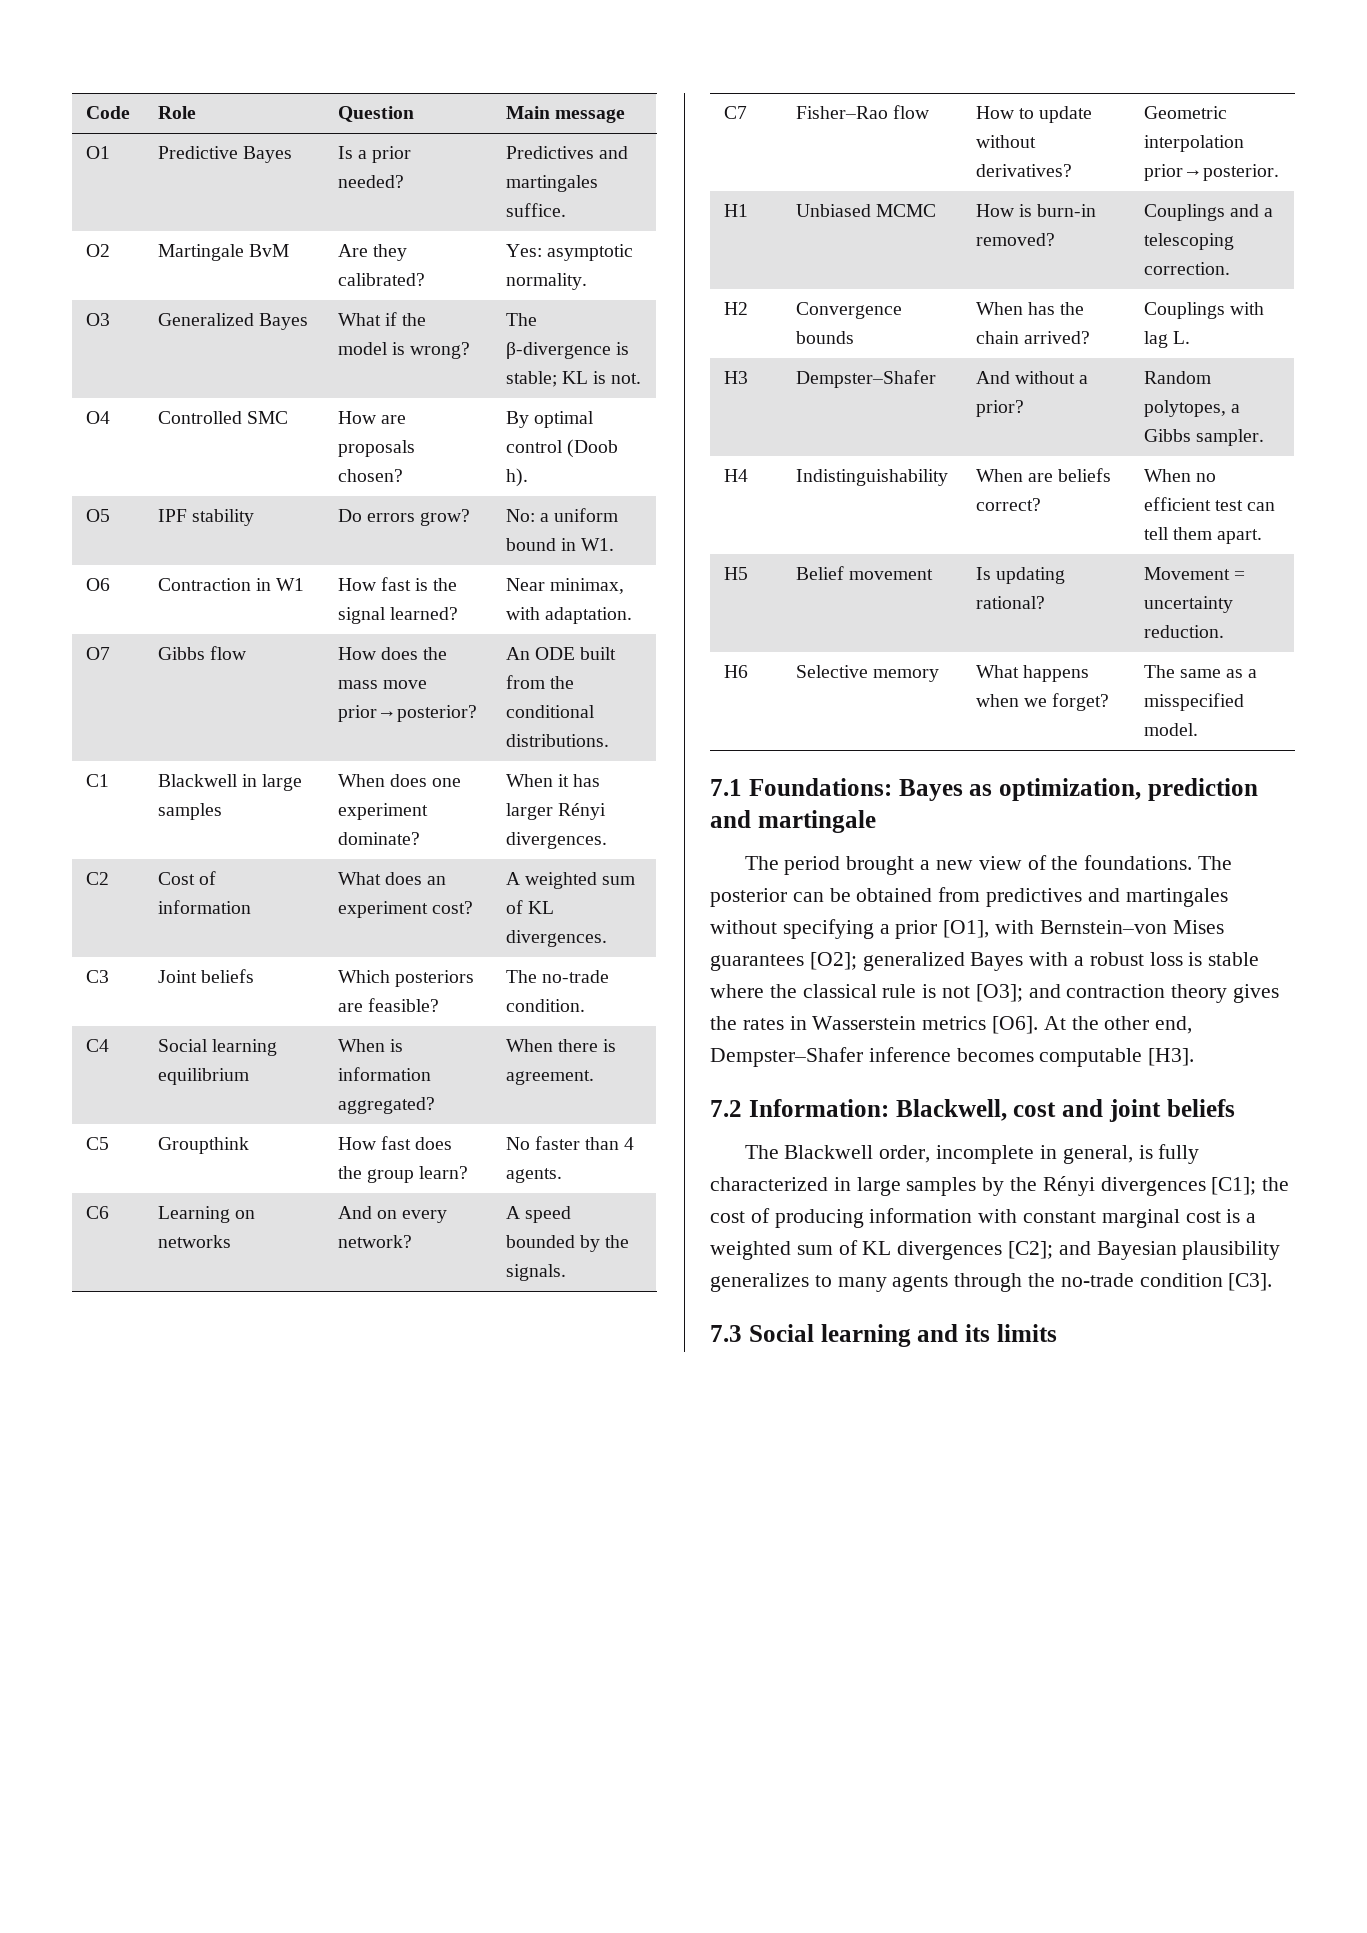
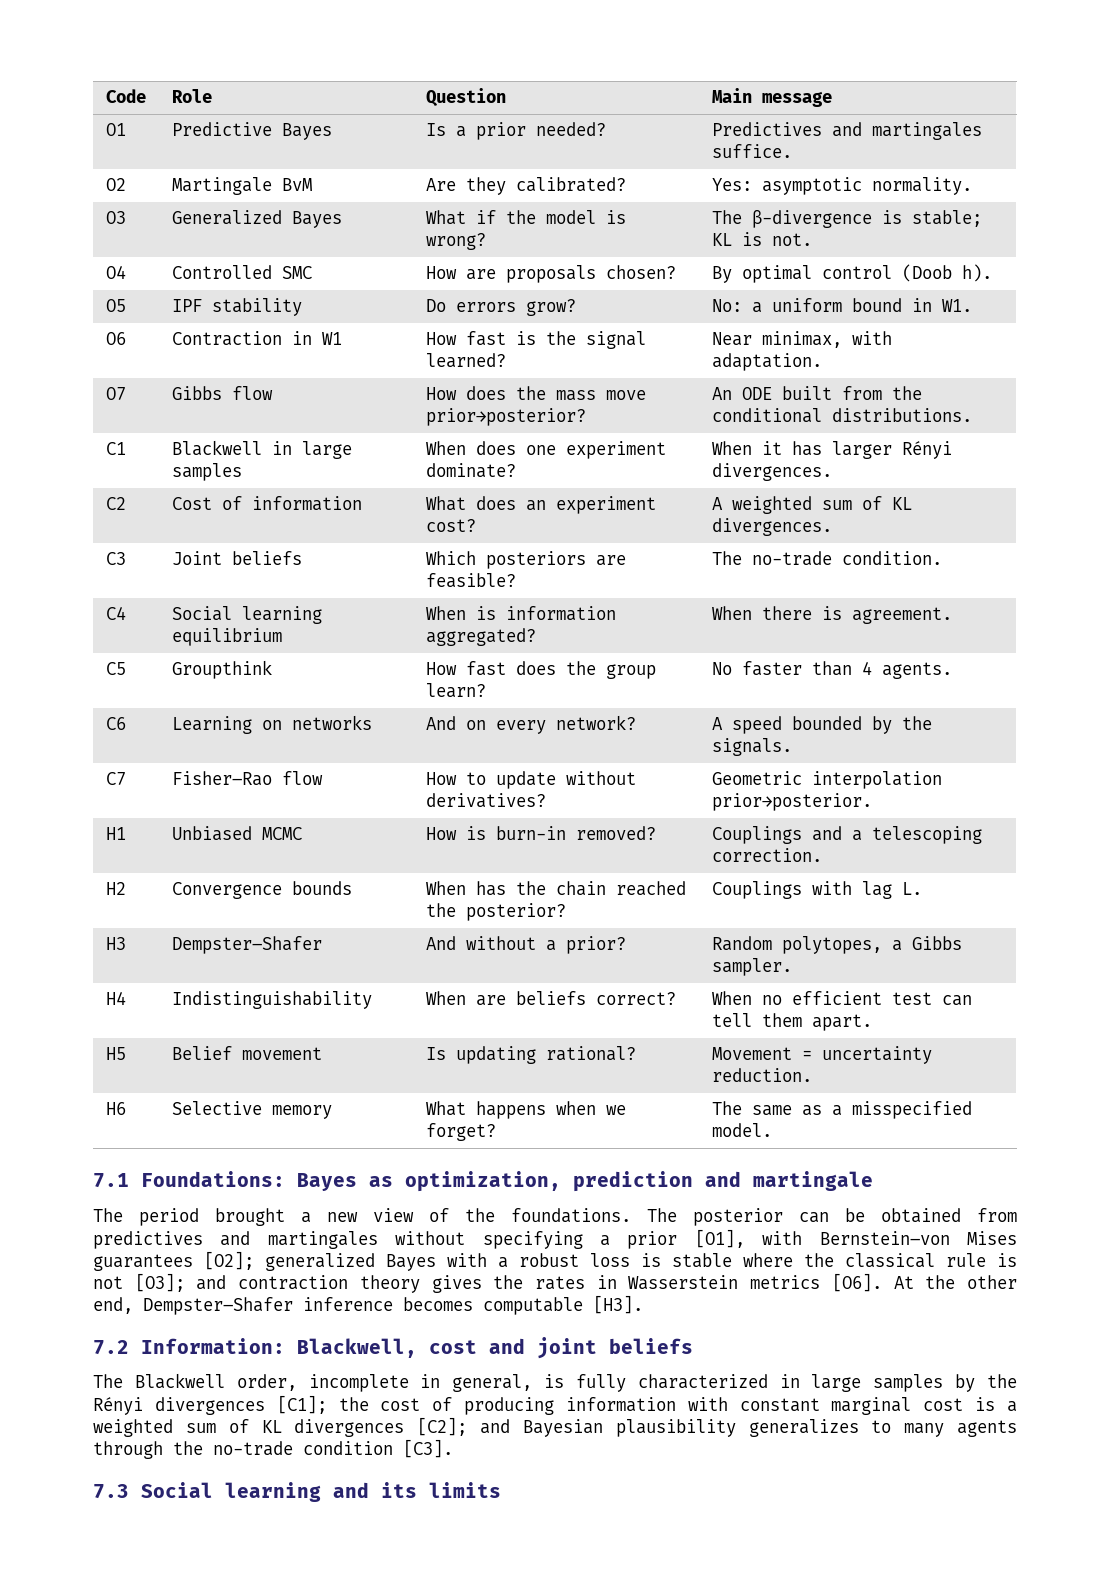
[1023,331,1090,344] arrived? -> [615,881,686,896] [425,903,566,921] reached the posterior?

